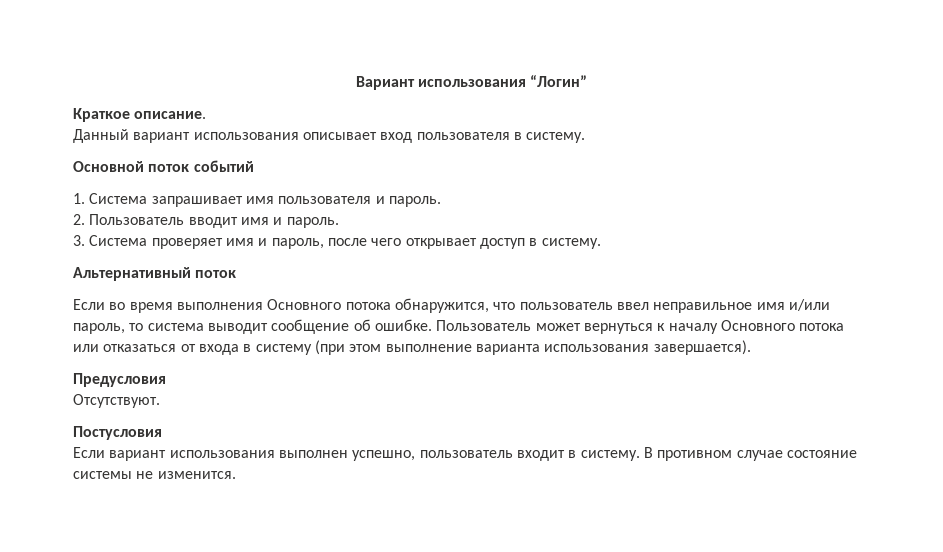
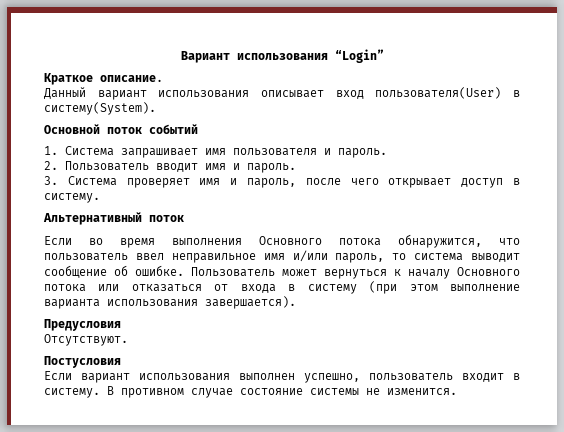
[530,75,588,87] “Логин” -> [334,49,384,63] “Login”
[416,132,586,143] пользователя в систему. -> [375,87,520,99] [44,102,156,115] пользователя(User) в систему(System).

